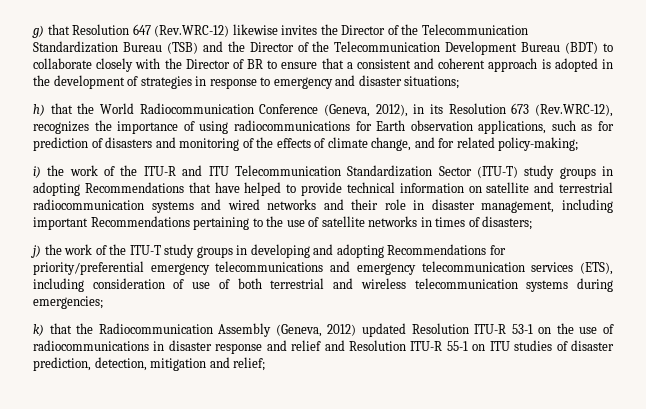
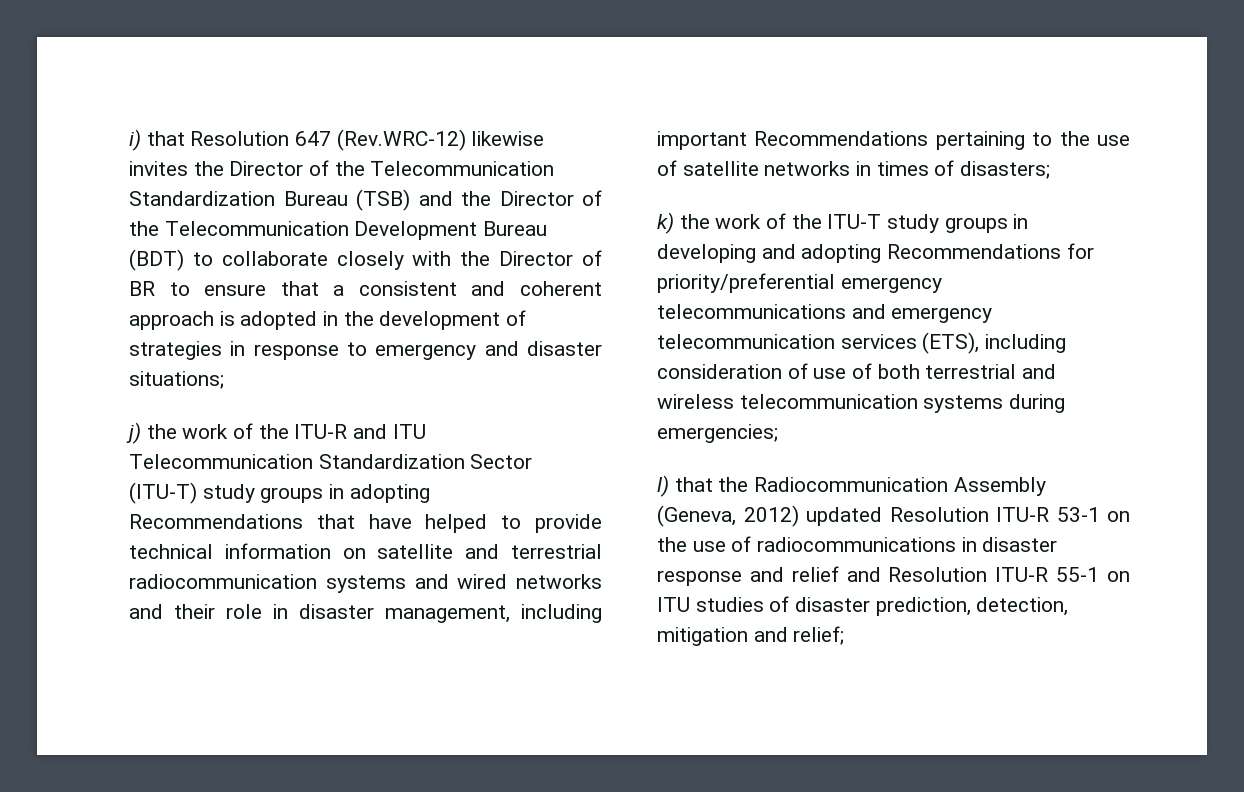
[32,25,44,38] g) -> [129,129,141,151] i)
[33,103,614,117] [33,120,615,134] [33,137,579,151] [33,166,41,178] h) that the World Radiocommunication Conference (Geneva, 2012), in its Resolution 673 (Rev.WRC-12), recognizes the importance of using radiocommunications for Earth observation applications, such as for prediction of disasters and monitoring of the effects of climate change, and for related policy-making; // i) -> [126,422,141,444] j)
[31,245,41,258] j) -> [657,212,674,234] k)
[33,324,44,336] k) -> [657,475,669,497] l)

